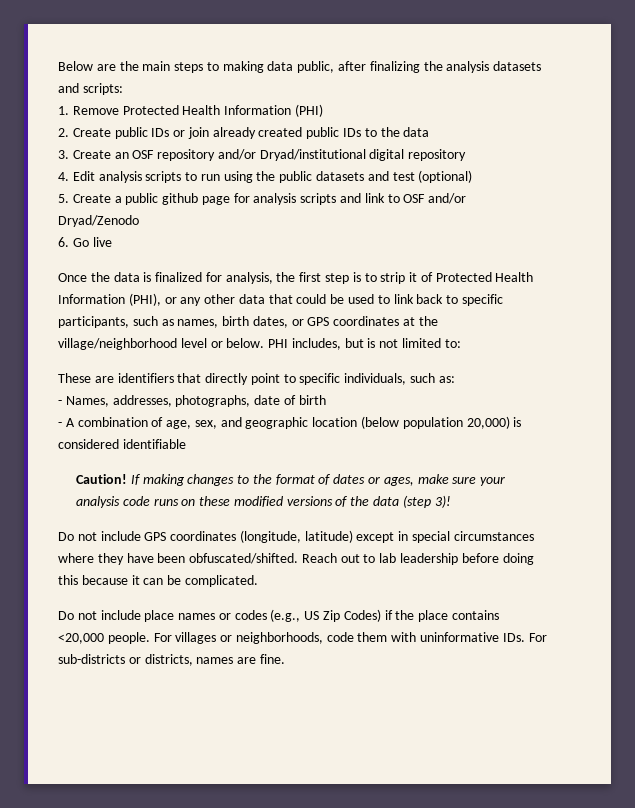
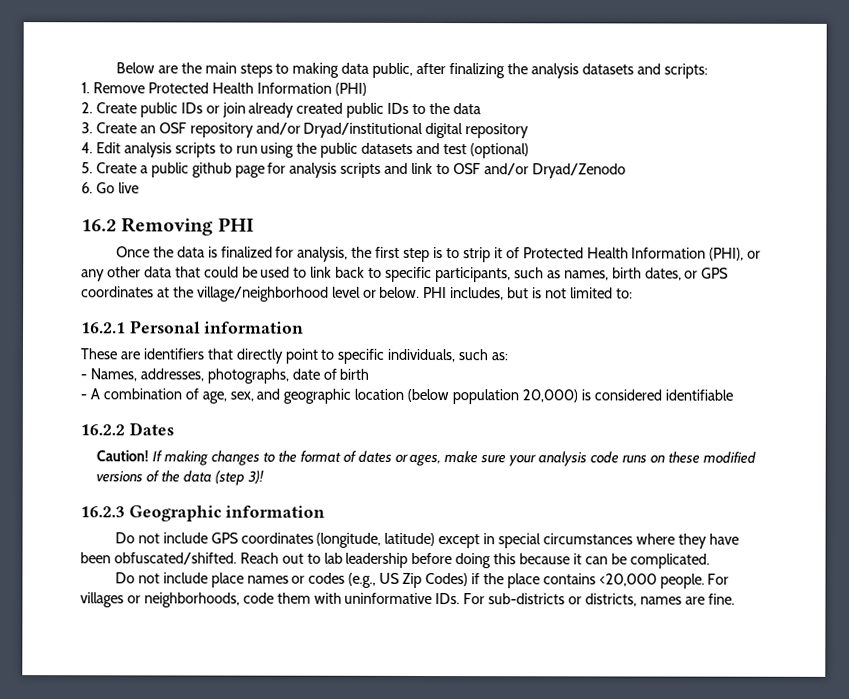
(112, 242) none -> [81,217,254,236] // 16.2 Removing PHI
(461, 343) none -> [81,320,305,334] // 16.2.1 Personal information
(186, 444) none -> [80,422,174,436] // 16.2.2 Dates
(451, 501) none -> [80,505,326,522] // 16.2.3 Geographic information

